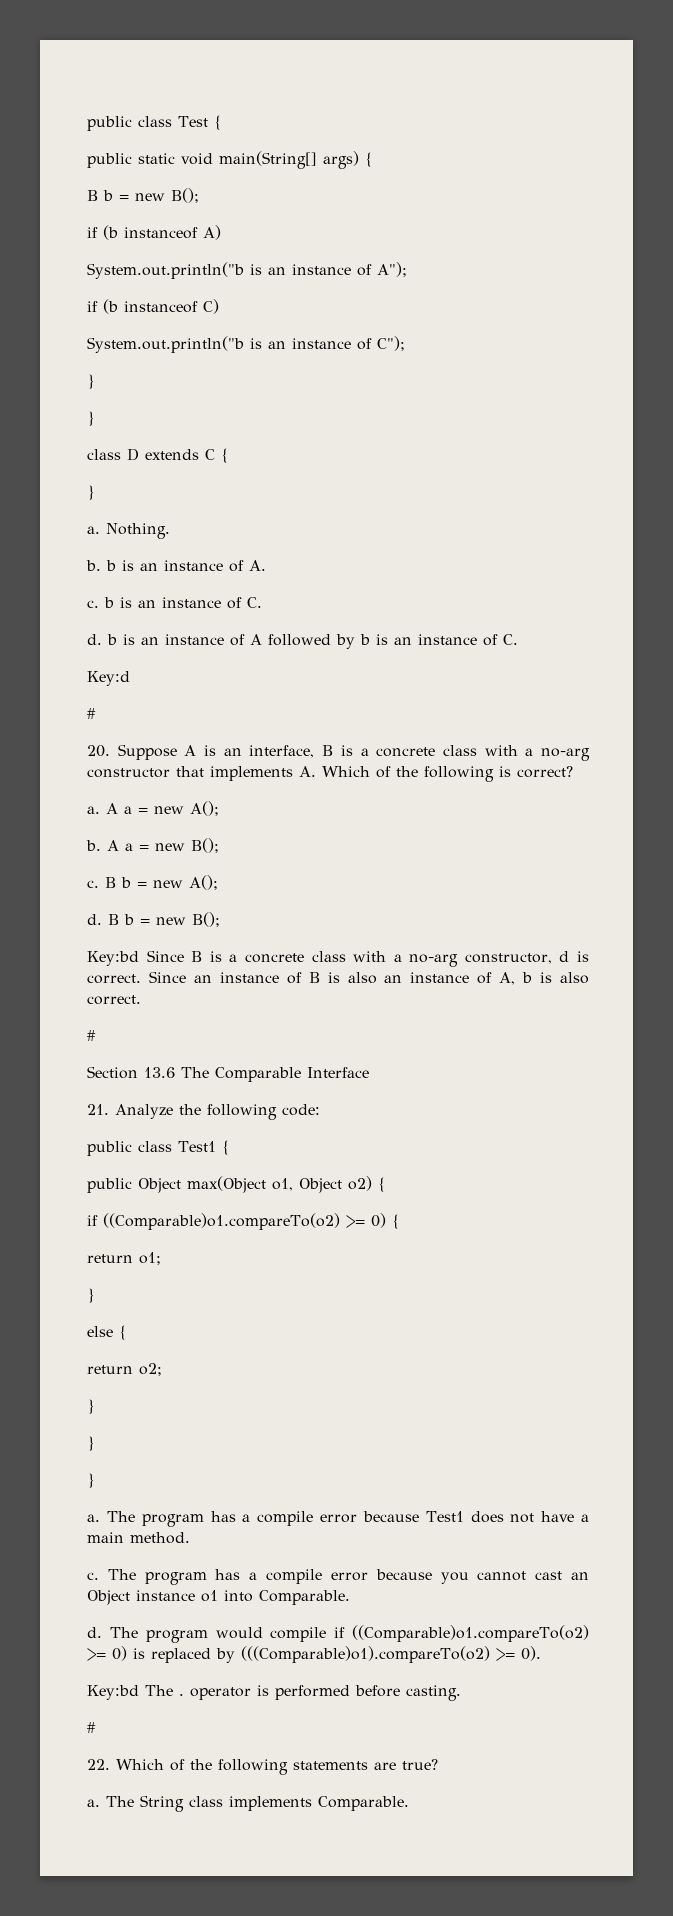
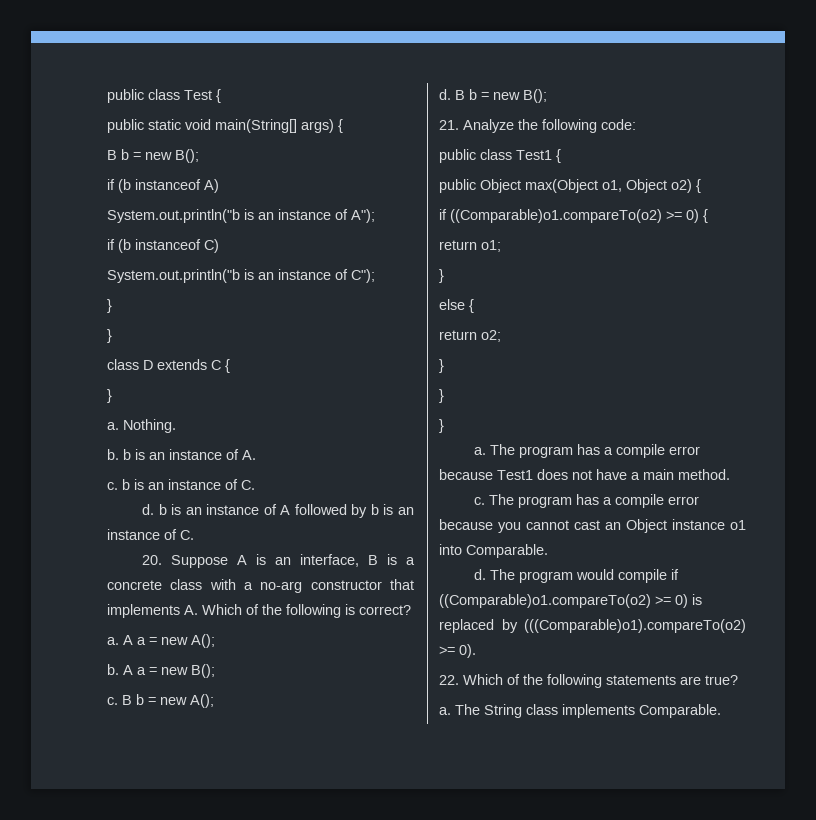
[87,671,130,686] [87,708,96,719] // Key:d // # -> (194, 535) none
[87,950,589,967] [87,971,589,985] [87,995,141,1005] [87,1030,96,1041] [87,1066,369,1082] // Key:bd Since B is a concrete class with a no-arg constructor, d is correct. Since an instance of B is also an instance of A, b is also correct. // # // Section 13.6 The Comparable Interface -> (547, 96) none
[87,1685,461,1701] [87,1722,96,1733] // Key:bd The . operator is performed before casting. // # -> (476, 651) none

